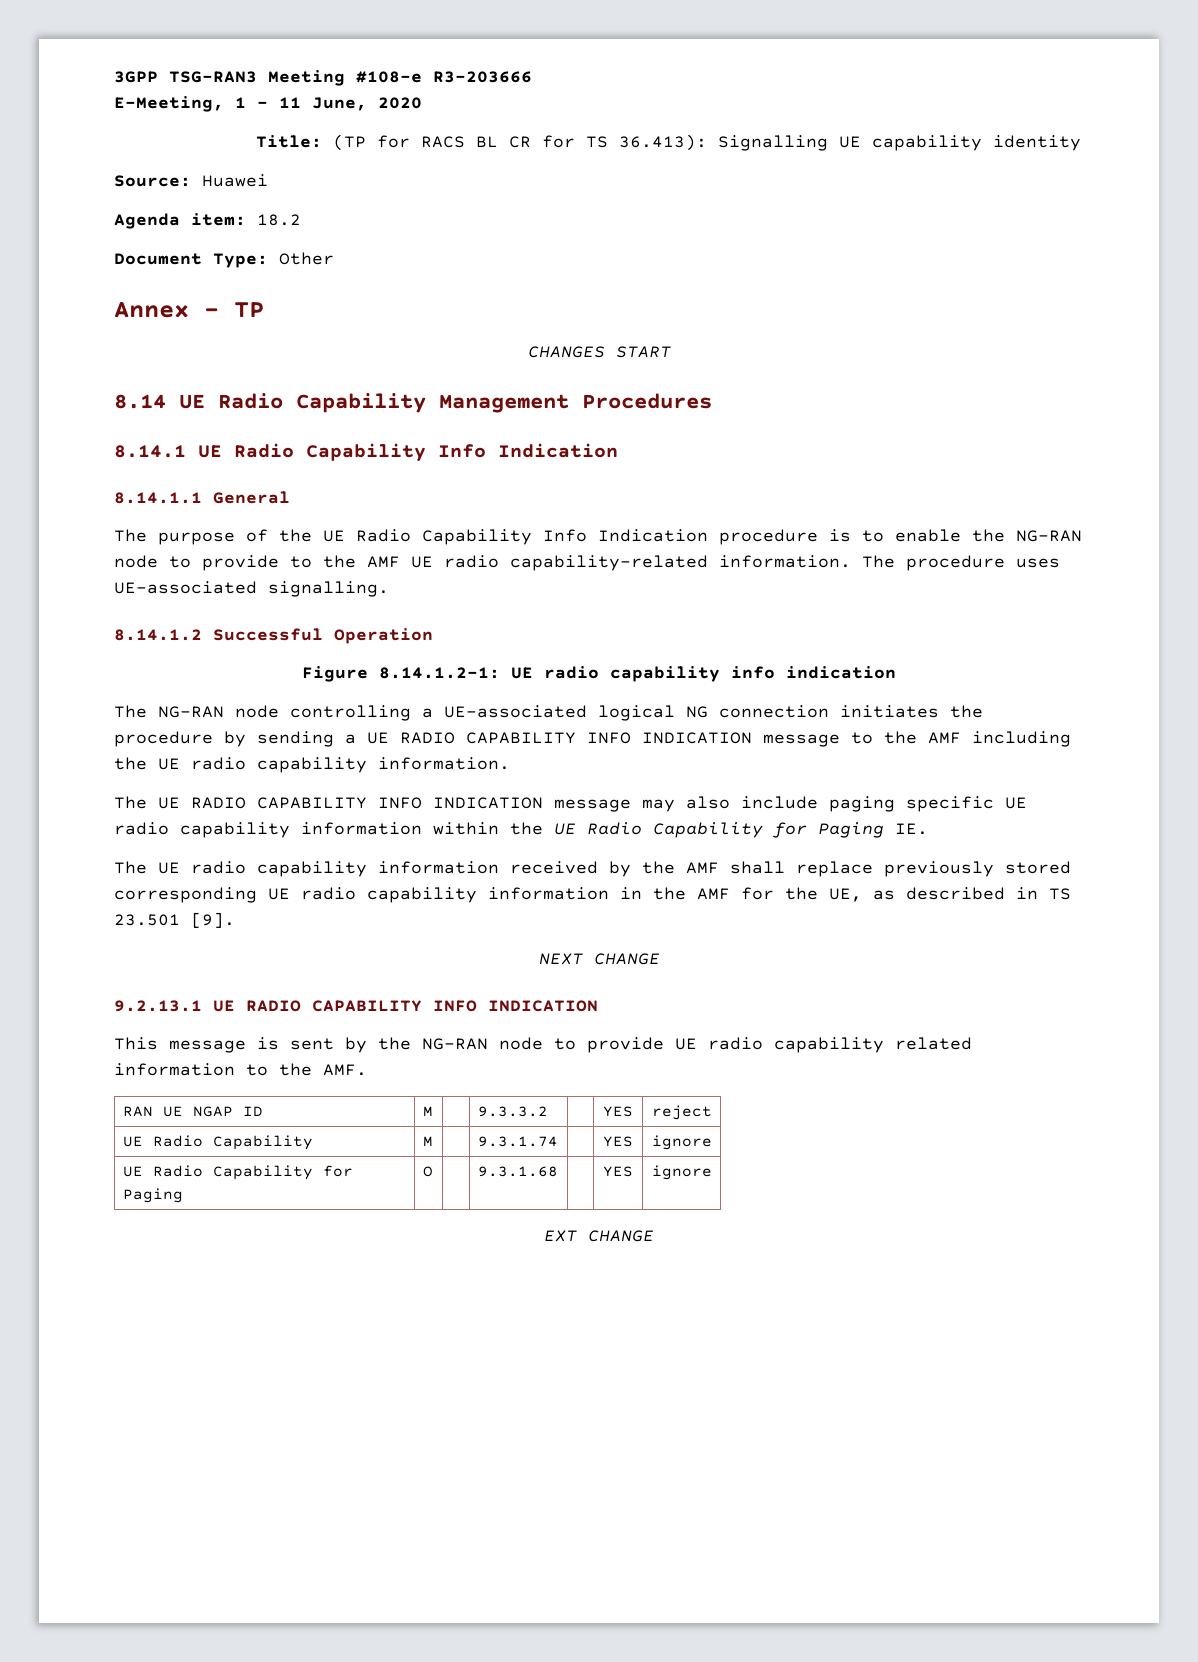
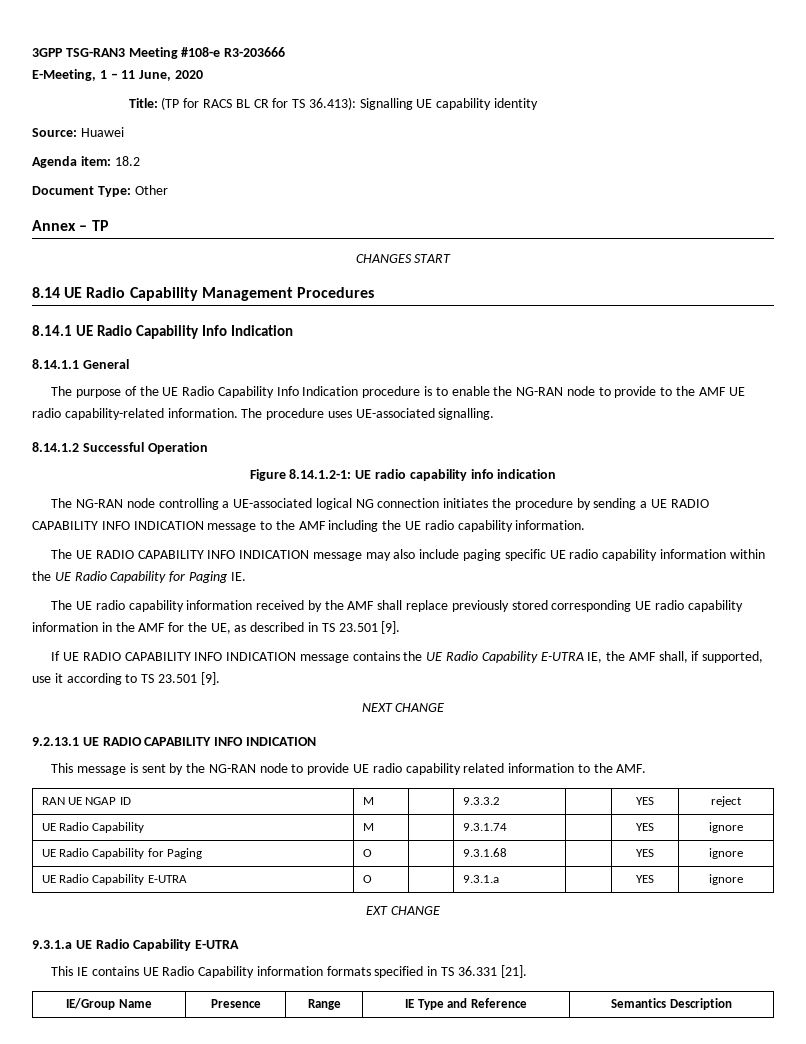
(235, 920) none -> [51,651,764,663] [32,672,220,685] // If UE RADIO CAPABILITY INFO INDICATION message contains the UE Radio Capability E-UTRA IE, the AMF shall, if supported, use it according to TS 23.501 [9].
[544,1230,654,1242] // EXT CHANGE -> [41,874,187,885] [362,875,372,883] [462,875,499,883] [636,875,654,883] [709,874,743,885] [366,906,440,915] [32,939,240,951] [51,965,527,978] [66,998,152,1010] [210,999,261,1008] [307,999,341,1010] [405,998,527,1010] [611,998,732,1010] // UE Radio Capability E-UTRA | O | | 9.3.1.a | | YES | ignore // EXT CHANGE // 9.3.1.a UE Radio Capability E-UTRA // This IE contains UE Radio Capability information formats specified in TS 36.331 [21]. // IE/Group Name | Presence | Range | IE Type and Reference | Semantics Description

